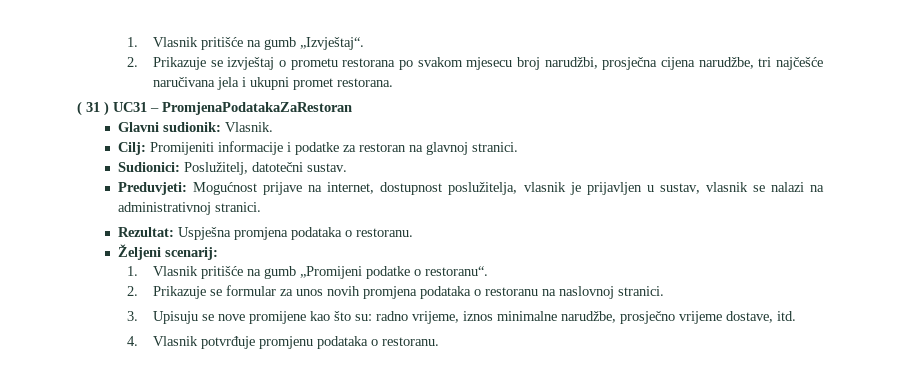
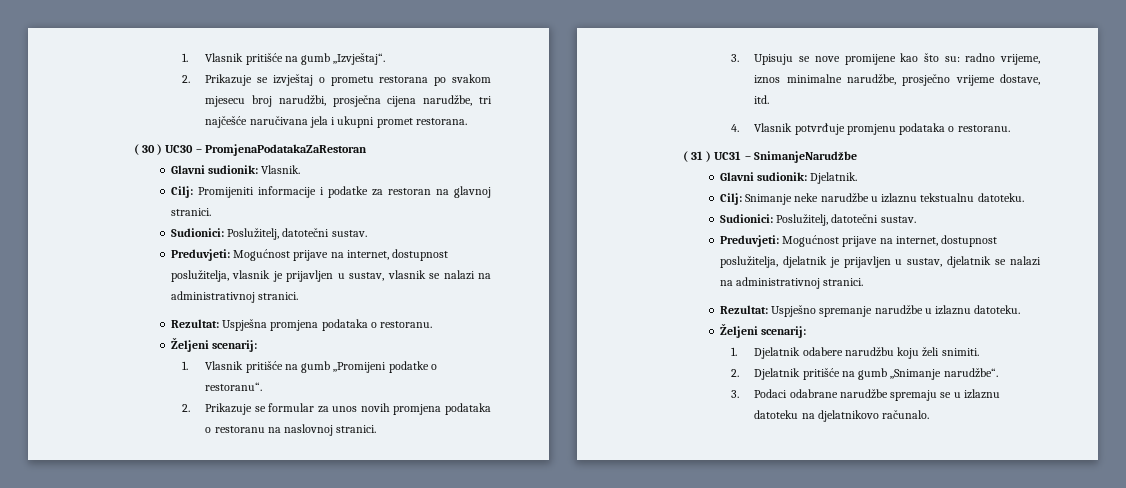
[85,101,147,116] 31 ) UC31 -> [142,144,194,155] 30 ) UC30
(439, 341) none -> [682,151,857,163] [719,172,858,184] [719,193,1024,205] [719,214,916,226] [719,235,998,247] [719,256,1041,268] [719,277,864,289] [719,305,1021,317] [719,323,807,338] [730,347,979,359] [730,368,998,380] [730,389,1000,401] [754,410,930,422] // ( 31 ) UC31 – SnimanjeNarudžbe // Glavni sudionik: Djelatnik. // Cilj: Snimanje neke narudžbe u izlaznu tekstualnu datoteku. // Sudionici: Poslužitelj, datotečni sustav. // Preduvjeti: Mogućnost prijave na internet, dostupnost poslužitelja, djelatnik je prijavljen u sustav, djelatnik se nalazi na administrativnoj stranici. // Rezultat: Uspješno spremanje narudžbe u izlaznu datoteku. // Željeni scenarij: // 1. Djelatnik odabere narudžbu koju želi snimiti. // 2. Djelatnik pritišće na gumb „Snimanje narudžbe“. // 3. Podaci odabrane narudžbe spremaju se u izlaznu datoteku na djelatnikovo računalo.

